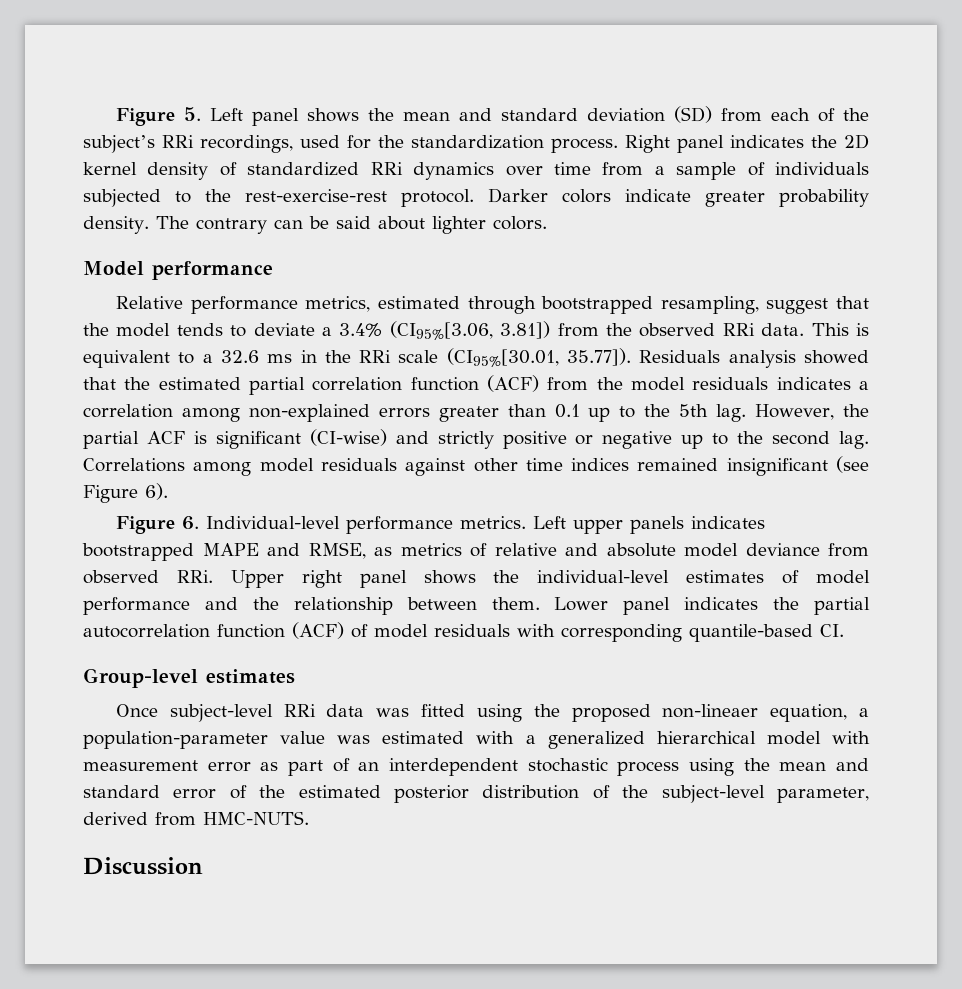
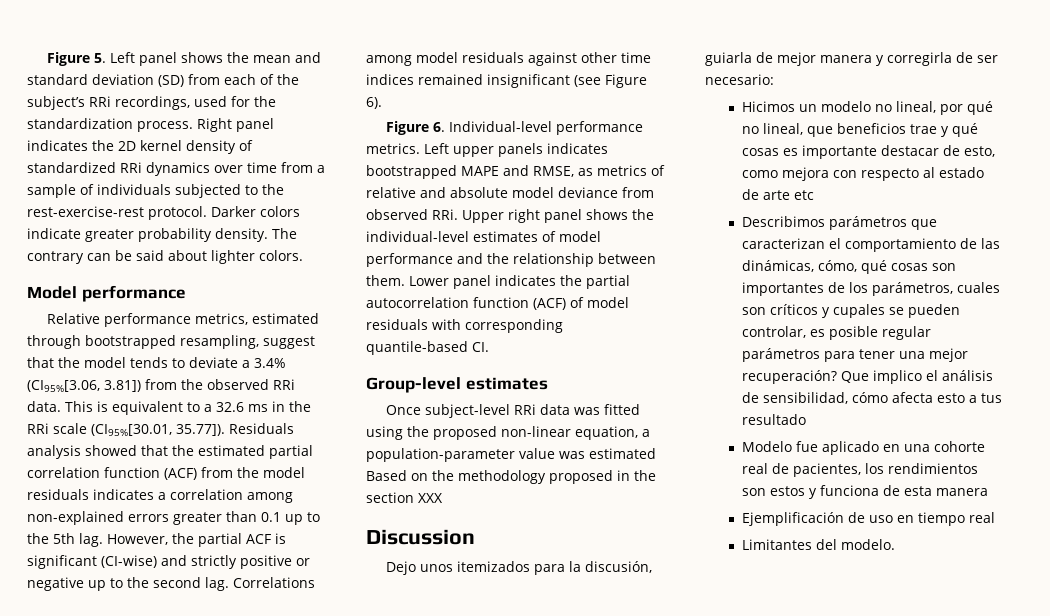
[662,704,759,718] non-lineaer -> [501,426,571,437] non-linear
[476,731,870,749] [83,758,869,776] [83,785,870,803] [83,811,309,826] [83,857,203,875] with a generalized hierarchical model with measurement error as part of an interdependent stochastic process using the mean and standard error of the estimated posterior distribution of the subject-level parameter, derived from HMC-NUTS. // Discussion -> [366,470,656,484] [366,492,443,503] [366,529,475,545] [385,561,652,575] [705,52,998,66] [705,74,774,85] [742,101,994,115] [742,123,979,137] [742,145,996,159] [742,167,985,181] [742,189,815,200] [742,216,938,230] [742,238,1001,252] [742,260,957,274] [742,282,1001,296] [742,304,961,318] [742,326,932,340] [742,348,969,362] [742,370,994,384] [742,392,1003,404] [742,414,807,425] [742,441,986,455] [742,463,979,477] [742,485,989,499] [742,512,996,526] [742,539,896,550] Based on the methodology proposed in the section XXX // Discussion // Dejo unos itemizados para la discusión, guiarla de mejor manera y corregirla de ser necesario: // Hicimos un modelo no lineal, por qué no lineal, que beneficios trae y qué cosas es importante destacar de esto, como mejora con respecto al estado de arte etc // Describimos parámetros que caracterizan el comportamiento de las dinámicas, cómo, qué cosas son importantes de los parámetros, cuales son críticos y cupales se pueden controlar, es posible regular parámetros para tener una mejor recuperación? Que implico el análisis de sensibilidad, cómo afecta esto a tus resultado // Modelo fue aplicado en una cohorte real de pacientes, los rendimientos son estos y funciona de esta manera // Ejemplificación de uso en tiempo real // Limitantes del modelo.

